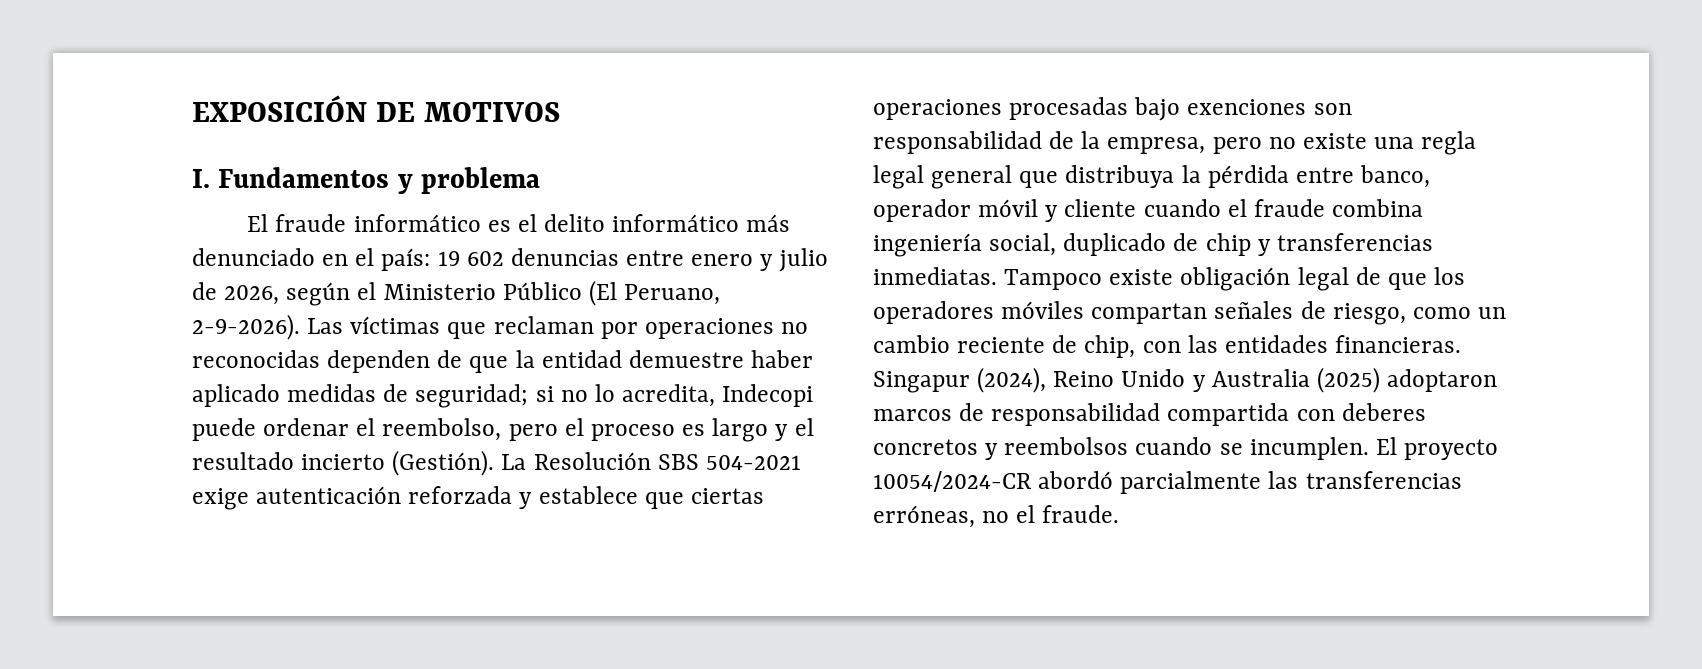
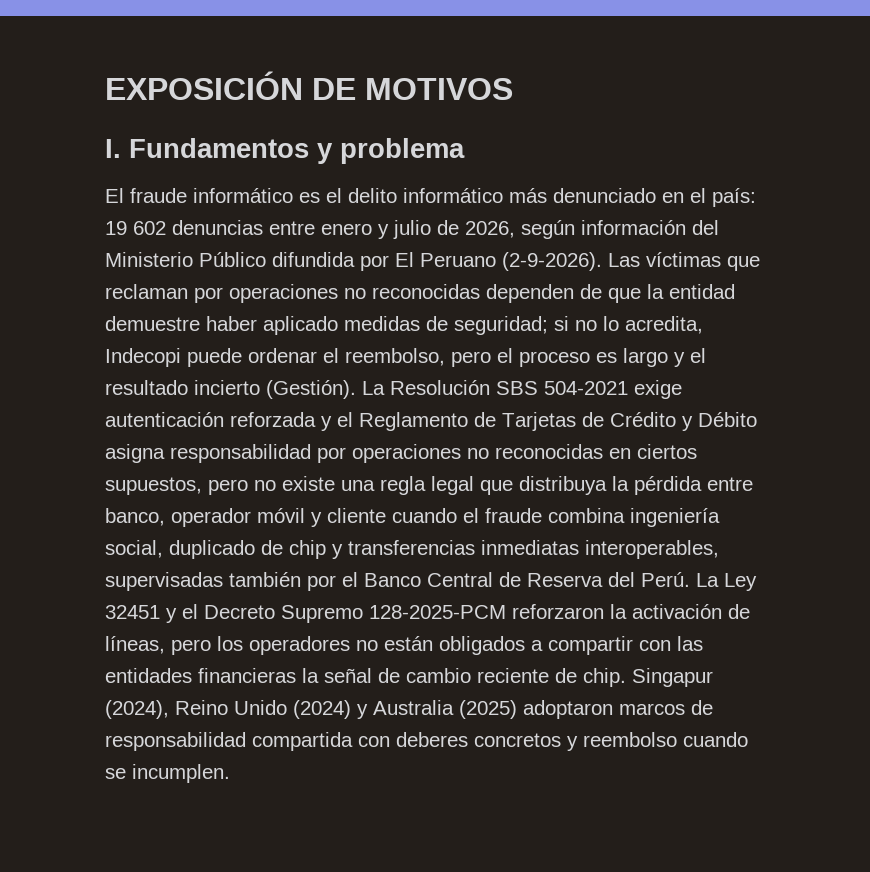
[357,280,721,306] [192,314,300,340] el Ministerio Público (El Peruano, 2-9-2026). -> [581,220,719,235] [105,252,602,271] información del Ministerio Público difundida por El Peruano (2-9-2026).
[538,486,764,509] [873,97,1352,121] [873,131,1206,154] establece que ciertas operaciones procesadas bajo exenciones son responsabilidad de la empresa, -> [337,412,757,431] [105,444,697,463] [105,477,202,495] el Reglamento de Tarjetas de Crédito y Débito asigna responsabilidad por operaciones no reconocidas en ciertos supuestos,
[931,165,1013,189] general -> (474, 485) none
[873,267,1466,291] [873,301,1507,325] [873,335,1462,358] inmediatas. Tampoco existe obligación legal de que los operadores móviles compartan señales de riesgo, como un cambio reciente de chip, con las entidades financieras. -> [481,540,719,559] [105,572,757,591] [105,604,750,623] [105,636,703,655] [105,668,626,687] inmediatas interoperables, supervisadas también por el Banco Central de Reserva del Perú. La Ley 32451 y el Decreto Supremo 128-2025-PCM reforzaron la activación de líneas, pero los operadores no están obligados a compartir con las entidades financieras la señal de cambio reciente de chip.
(1186, 378) none -> [293,700,351,719] (2024)
[1004,437,1129,455] reembolsos -> [583,732,677,747] reembolso
[1375,437,1499,460] [873,471,1462,494] [873,505,1120,528] El proyecto 10054/2024-CR abordó parcialmente las transferencias erróneas, no el fraude. -> (230, 773) none

